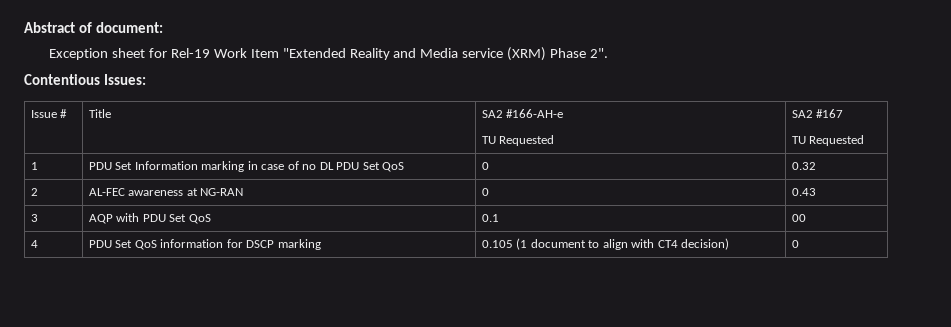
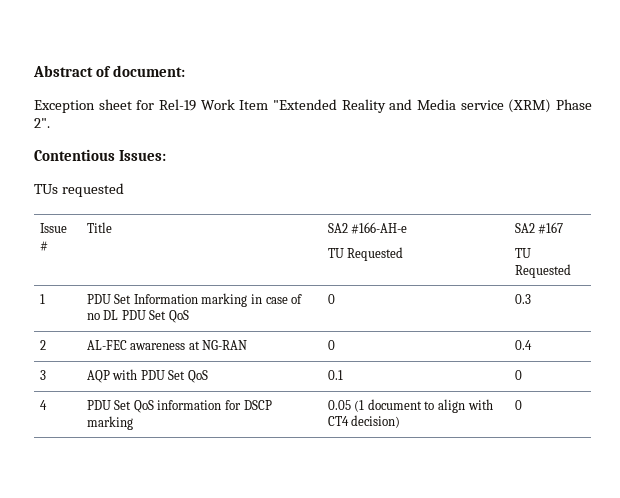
(146, 79) none -> [34,183,124,197] // TUs requested
[791,162,816,170] 0.32 -> [514,294,531,304] 0.3
[791,188,816,196] 0.43 -> [514,340,532,350] 0.4
[791,214,806,222] 00 -> [514,370,522,380] 0
[481,240,513,248] 0.105 -> [327,400,351,410] 0.05

